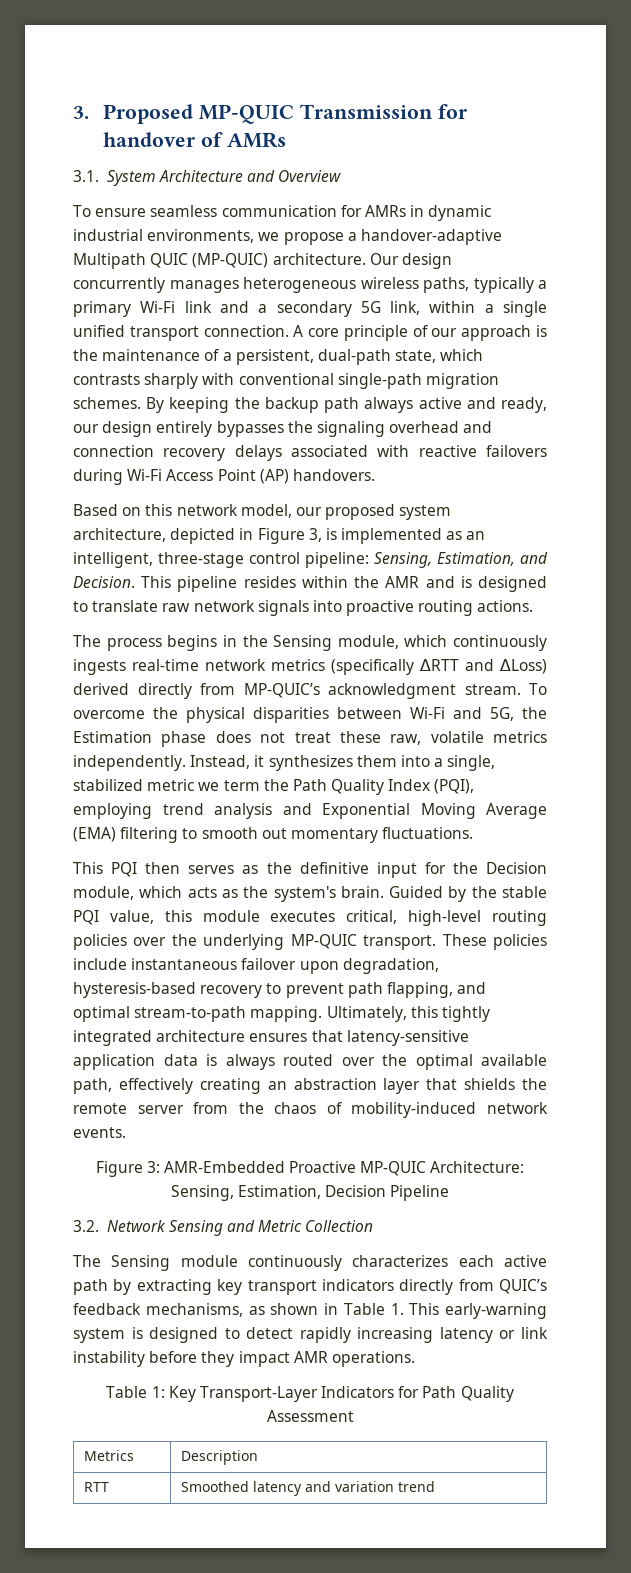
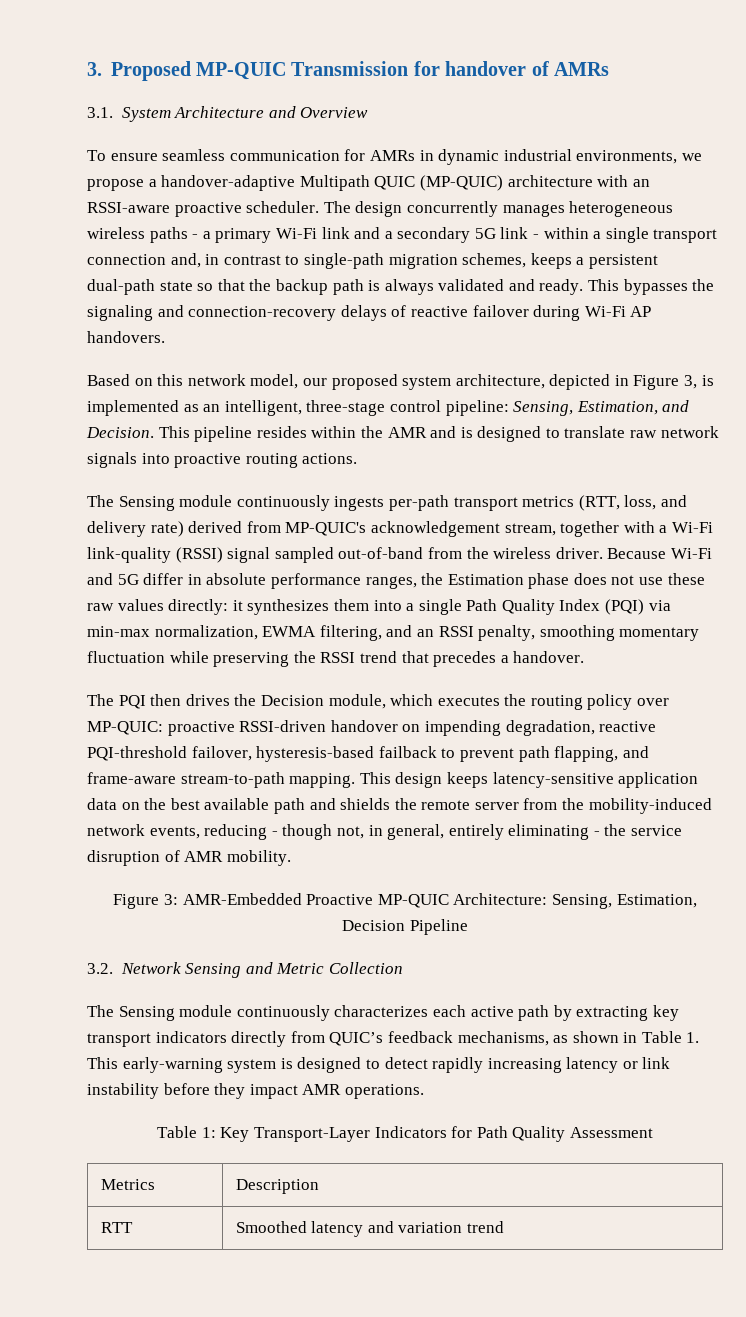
[272,253,399,265] architecture. Our -> [507,175,650,187] [87,201,351,217] architecture with an RSSI-aware proactive scheduler. The
[423,277,534,293] paths, typically -> [149,227,199,243] paths -
[390,301,421,315] link, -> [500,227,540,239] link -
[73,325,547,341] [73,349,484,365] [73,373,499,389] [73,397,547,413] [73,421,493,437] [73,445,547,461] [73,469,289,485] unified transport connection. A core principle of our approach is the maintenance of a persistent, dual-path state, which contrasts sharply with conventional single-path migration schemes. By keeping the backup path always active and ready, our design entirely bypasses the signaling overhead and connection recovery delays associated with reactive failovers during Wi-Fi Access Point (AP) -> [653,229,718,243] [87,253,658,269] [87,279,715,295] [87,305,652,321] transport connection and, in contrast to single-path migration schemes, keeps a persistent dual-path state so that the backup path is always validated and ready. This bypasses the signaling and connection-recovery delays of reactive failover during Wi-Fi AP
[106,635,547,651] [73,659,547,675] [73,683,547,699] [73,707,514,723] process begins in the Sensing module, which continuously ingests real-time network metrics (specifically ∆RTT and ∆Loss) derived directly from MP-QUIC’s acknowledgment stream. To overcome the physical disparities between Wi-Fi and 5G, -> [118,495,687,511] [87,521,713,537] [87,547,712,563] [87,573,417,589] Sensing module continuously ingests per-path transport metrics (RTT, loss, and delivery rate) derived from MP-QUIC's acknowledgement stream, together with a Wi-Fi link-quality (RSSI) signal sampled out-of-band from the wireless driver. Because Wi-Fi and 5G differ in absolute performance ranges,
[294,731,547,745] [73,755,251,771] treat these raw, volatile metrics independently. Instead, -> [639,573,705,585] [87,599,229,615] use these raw values directly:
[447,755,496,771] [73,779,475,795] [73,803,547,819] [73,827,474,843] [73,862,547,878] [73,886,547,902] [73,910,547,926] [73,934,547,950] [73,958,439,974] [73,982,263,998] single, stabilized metric we term the Path Quality Index (PQI), employing trend analysis and Exponential Moving Average (EMA) filtering to smooth out momentary fluctuations. // This PQI then serves as the definitive input for the Decision module, which acts as the system's brain. Guided by the stable PQI value, this module executes critical, high-level routing policies over the underlying MP-QUIC transport. These policies include instantaneous failover upon degradation, hysteresis-based recovery -> [418,599,671,615] [87,625,700,641] [87,651,585,667] [87,694,670,710] [87,720,657,736] [87,746,437,762] single Path Quality Index (PQI) via min-max normalization, EWMA filtering, and an RSSI penalty, smoothing momentary fluctuation while preserving the RSSI trend that precedes a handover. // The PQI then drives the Decision module, which executes the routing policy over MP-QUIC: proactive RSSI-driven handover on impending degradation, reactive PQI-threshold failover, hysteresis-based failback
[73,1006,130,1022] optimal -> [87,772,176,784] frame-aware
[326,1006,490,1022] [73,1030,469,1046] [73,1054,547,1070] [73,1078,458,1094] Ultimately, this tightly integrated architecture ensures that latency-sensitive application data is always routed over the optimal available path, effectively creating an abstraction layer that -> [359,772,699,788] [87,798,336,814] This design keeps latency-sensitive application data on the best available path and
[274,1102,548,1118] [73,1127,126,1138] chaos of mobility-induced network events. -> [588,798,712,814] [87,824,683,840] [87,850,291,866] mobility-induced network events, reducing - though not, in general, entirely eliminating - the service disruption of AMR mobility.

